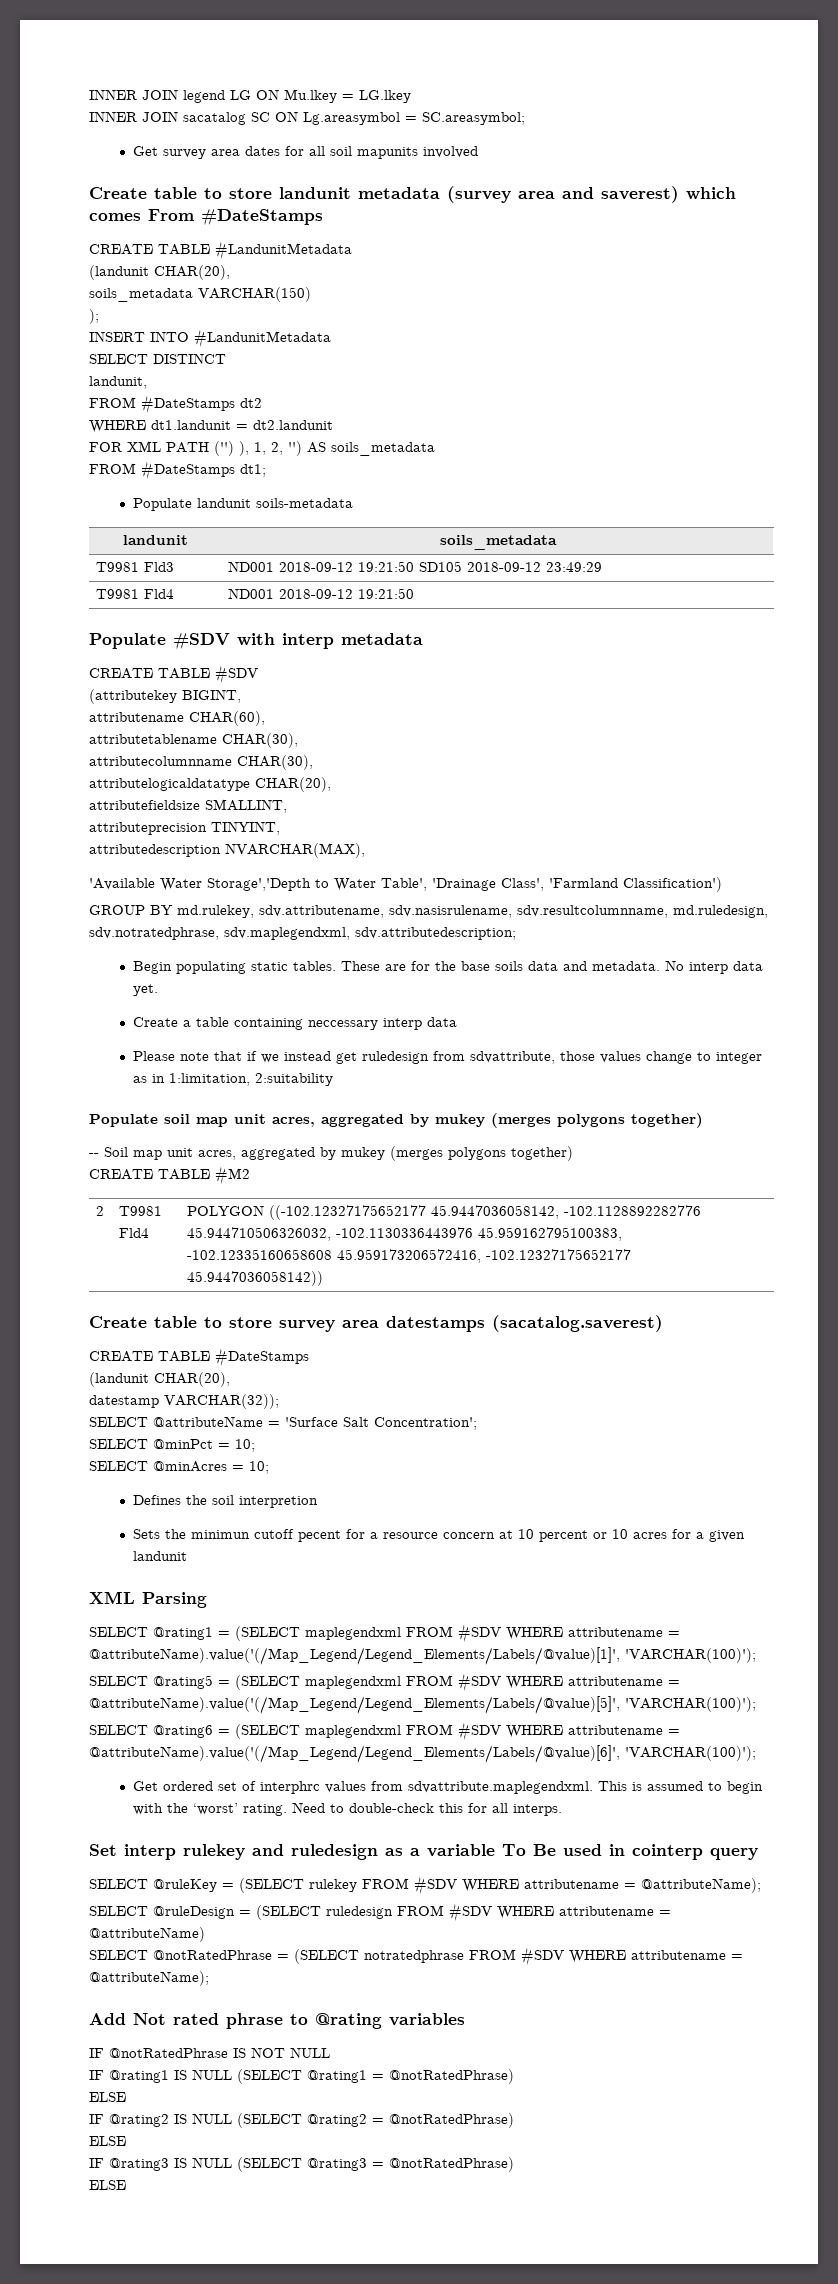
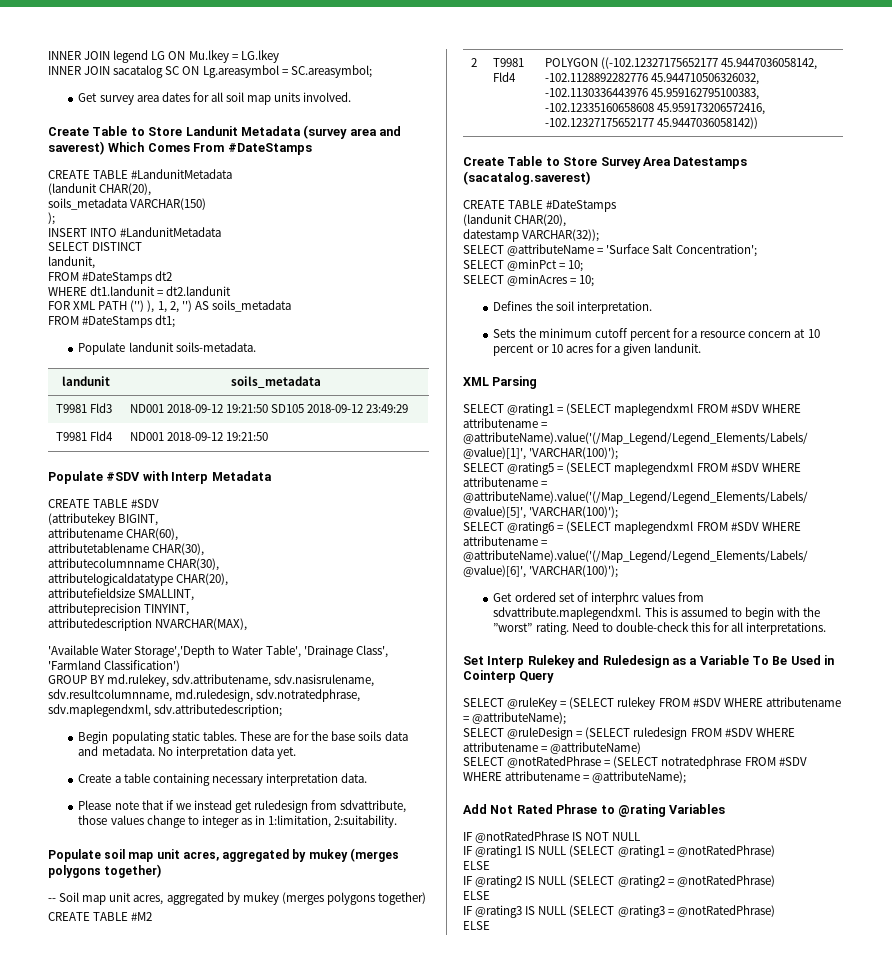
[357,146,479,159] [89,187,440,199] mapunits involved // Create table to store landunit metadata -> [247,92,352,105] [48,126,301,136] map units involved. // Create Table to Store Landunit Metadata
[686,187,736,200] [89,213,141,221] which comes -> [108,142,190,152] Which Comes
[256,498,354,508] soils-metadata -> [175,342,256,352] soils-metadata.
[282,633,423,649] interp metadata -> [171,471,272,484] Interp Metadata
[689,962,729,974] interp -> [175,746,248,759] interpretation
[308,1017,458,1030] neccessary interp data -> [211,773,368,786] necessary interpretation data.
[255,1073,334,1086] 2:suitability -> [334,815,398,828] 2:suitability.
[154,1316,485,1332] table to store survey area datestamps -> [507,156,748,169] Table to Store Survey Area Datestamps
[239,1496,319,1508] interpretion -> [576,301,652,314] interpretation.
[191,1529,342,1542] minimun cutoff pecent -> [538,328,671,341] minimum cutoff percent
[133,1551,188,1561] landunit -> [654,343,702,353] landunit.
[193,1803,239,1815] ‘worst’ -> [493,623,533,632] ”worst”
[513,1804,563,1816] interps. -> [746,622,827,635] interpretations.
[124,1844,378,1860] interp rulekey and ruledesign -> [487,655,669,668] Interp Rulekey and Ruledesign
[427,1844,495,1857] variable -> [699,655,749,665] Variable
[563,1844,758,1860] used in cointerp query -> [790,655,835,665] [463,670,555,683] Used in Cointerp Query
[173,2013,283,2029] rated phrase -> [516,804,598,814] Rated Phrase
[389,2013,465,2026] variables -> [669,804,726,814] Variables

